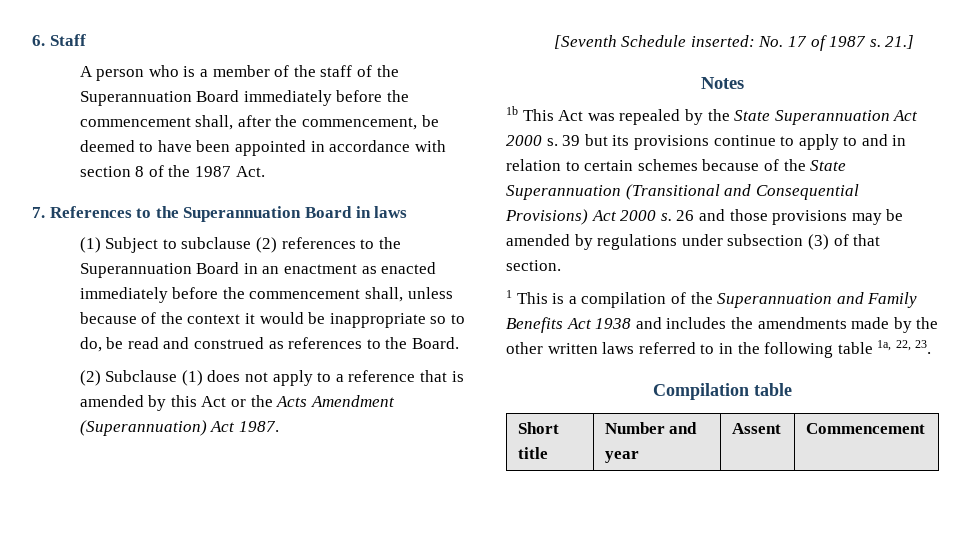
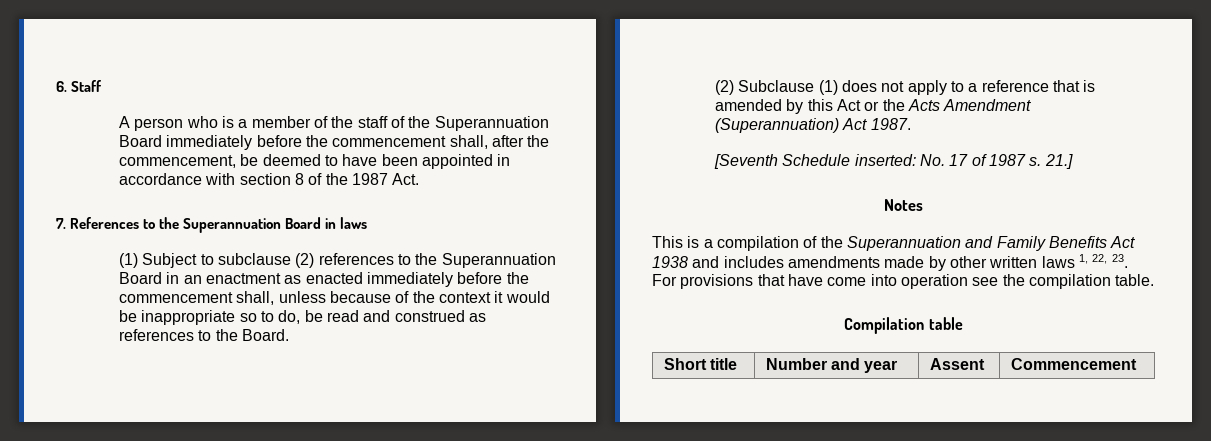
[506,106,919,125] [506,134,907,150] [506,159,847,171] [506,184,859,200] [505,209,904,225] [506,234,881,250] [506,260,561,271] [506,290,512,298] 1b This Act was repealed by the State Superannuation Act 2000 s. 39 but its provisions continue to apply to and in relation to certain schemes because of the State Superannuation (Transitional and Consequential Provisions) Act 2000 s. 26 and those provisions may be amended by regulations under subsection (3) of that section. // 1 -> (923, 205) none
[730,317,753,329] the -> (784, 262) none
[916,317,939,329] the -> (946, 263) none
[638,340,932,358] referred to in the following table 1a, 22, 23. -> [1078,254,1128,268] [652,274,1155,289] 1, 22, 23. For provisions that have come into operation see the compilation table.

